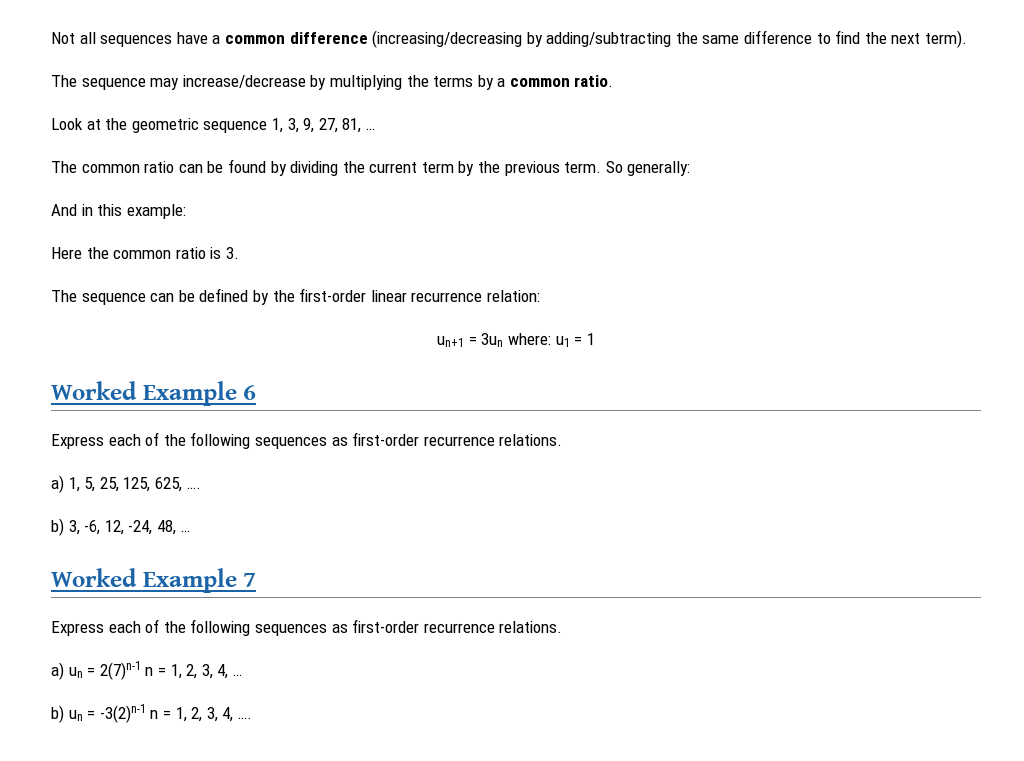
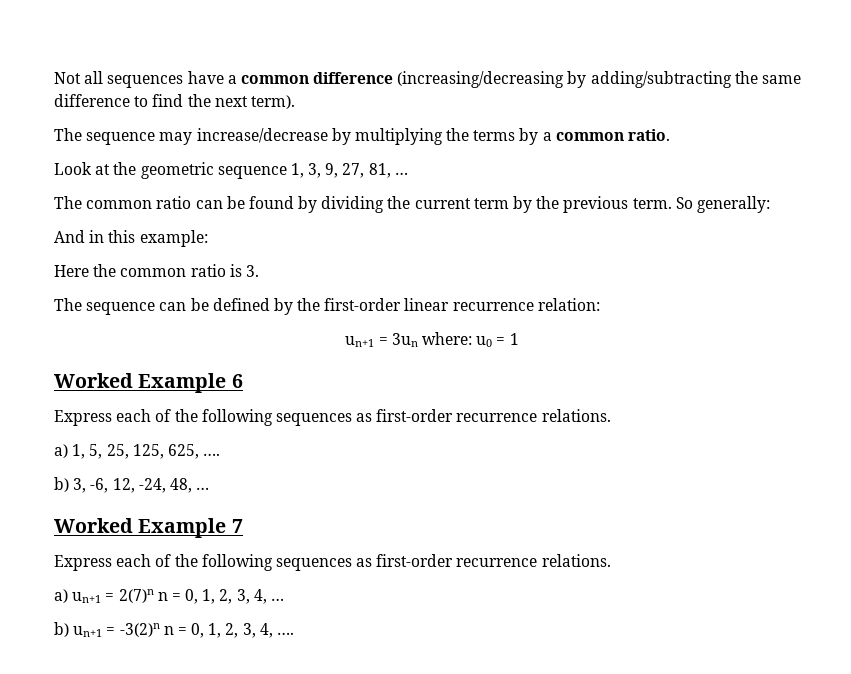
[555,336,570,347] u1 -> [476,336,493,347] u0
[68,661,166,680] un = 2(7)n-1 n = -> [72,589,199,604] un+1 = 2(7)n n = 0,
[68,704,171,723] un = -3(2)n-1 n = -> [73,623,205,638] un+1 = -3(2)n n = 0,

